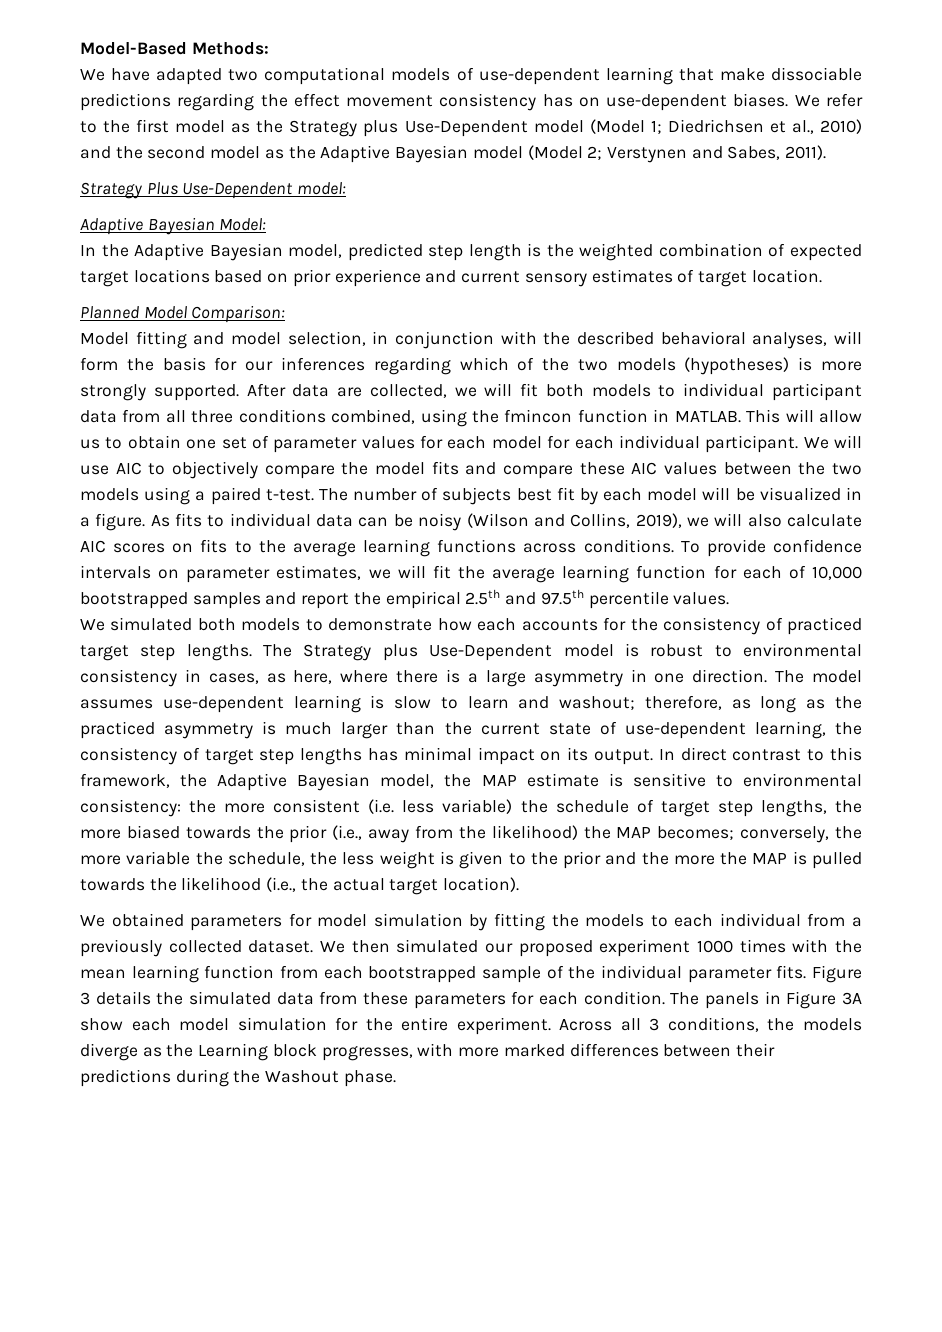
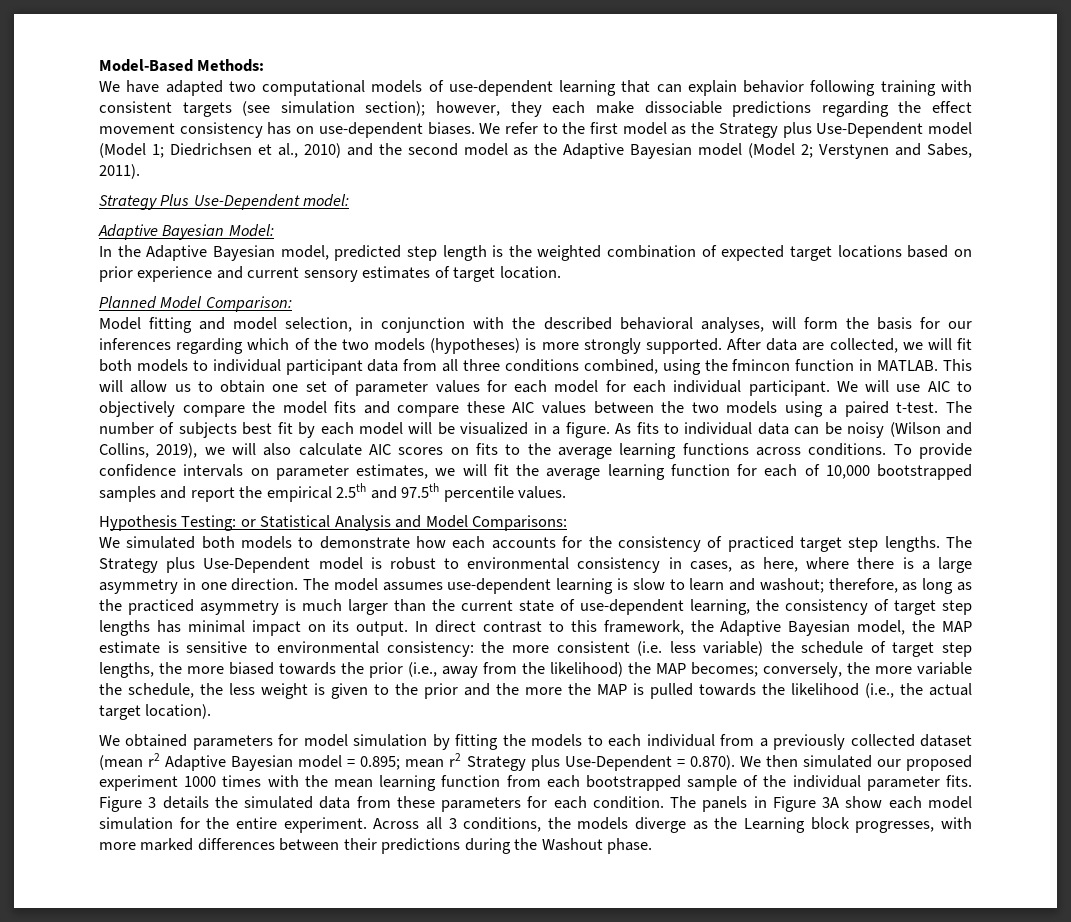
(714, 74) none -> [656,80,972,96] [99,101,586,117] can explain behavior following training with consistent targets (see simulation section); however, they each
(730, 598) none -> [99,515,568,531] // Hypothesis Testing: or Statistical Analysis and Model Comparisons:
[248,940,314,953] dataset. -> [920,734,973,747] [99,753,735,771] dataset (mean r2 Adaptive Bayesian model = 0.895; mean r2 Strategy plus Use-Dependent = 0.870).

